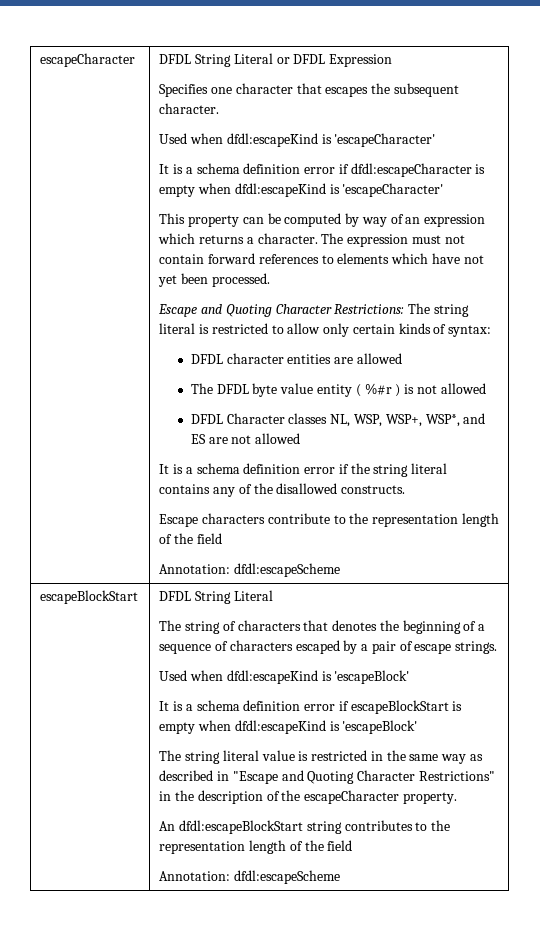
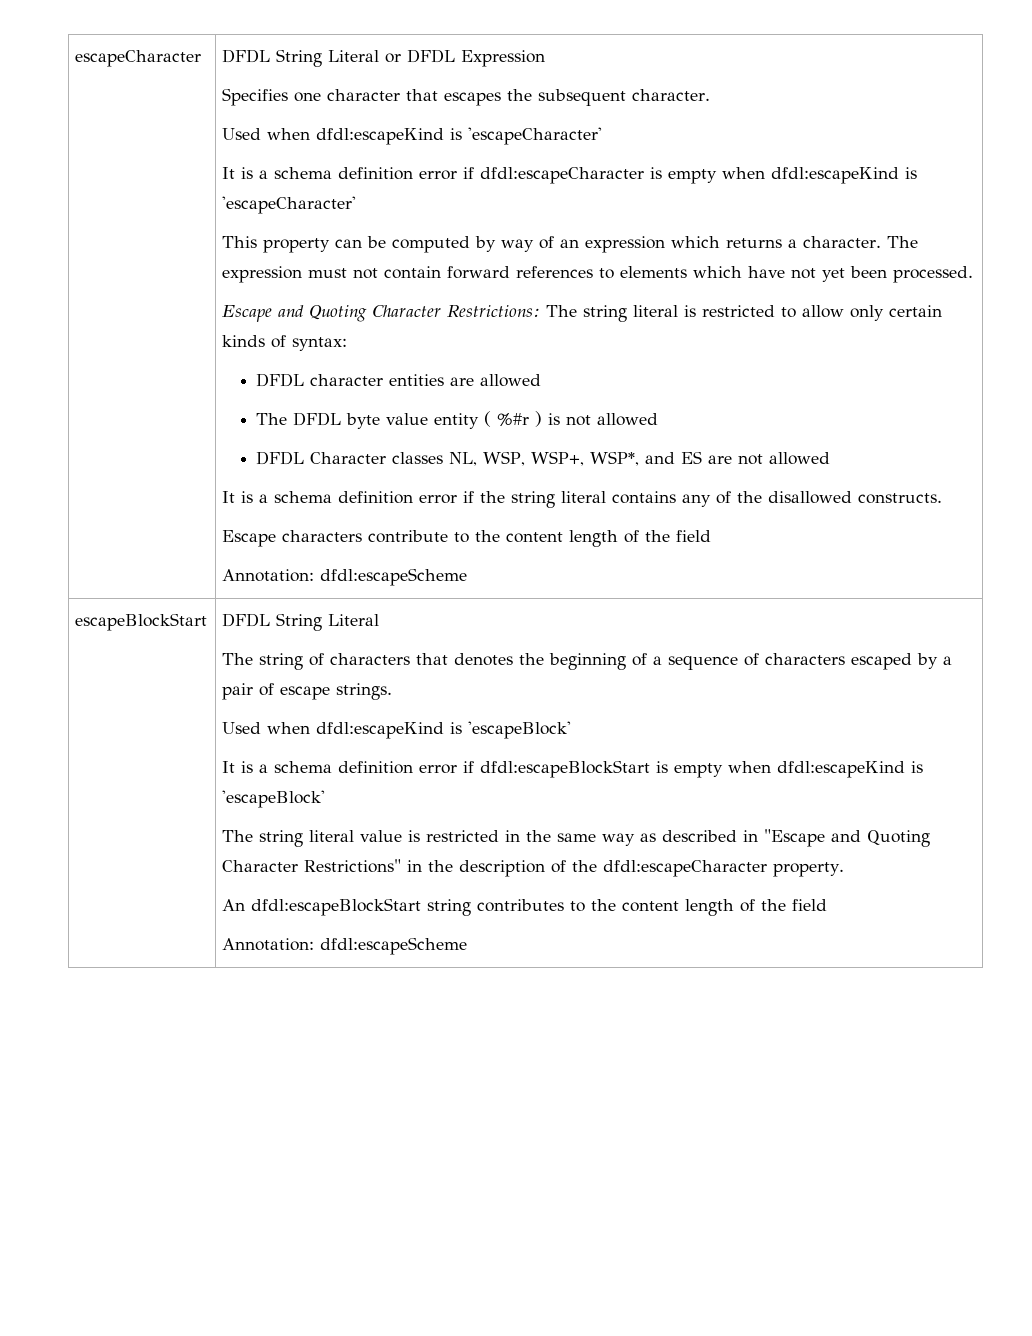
[372,514,459,527] representation -> [506,532,564,543] content
[350,700,449,714] escapeBlockStart -> [480,760,651,778] dfdl:escapeBlockStart
[304,790,400,804] escapeCharacter -> [603,860,768,877] dfdl:escapeCharacter
[159,841,246,854] representation -> [622,901,680,912] content

